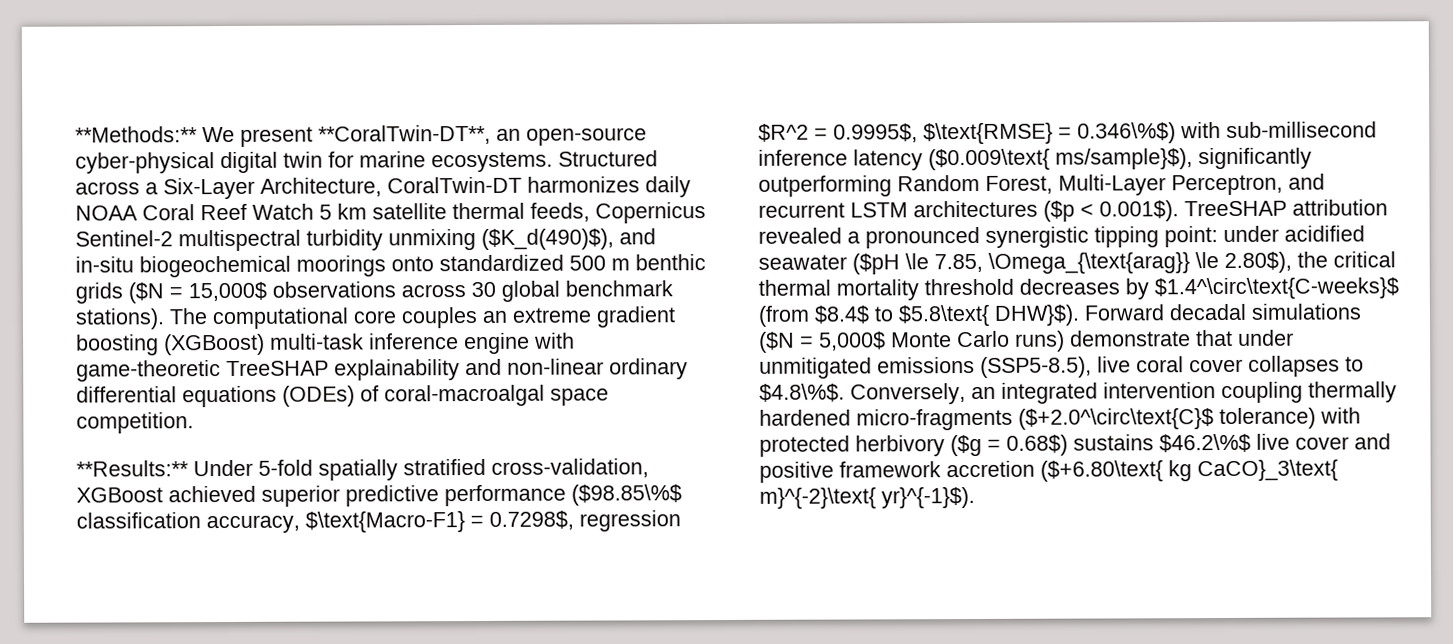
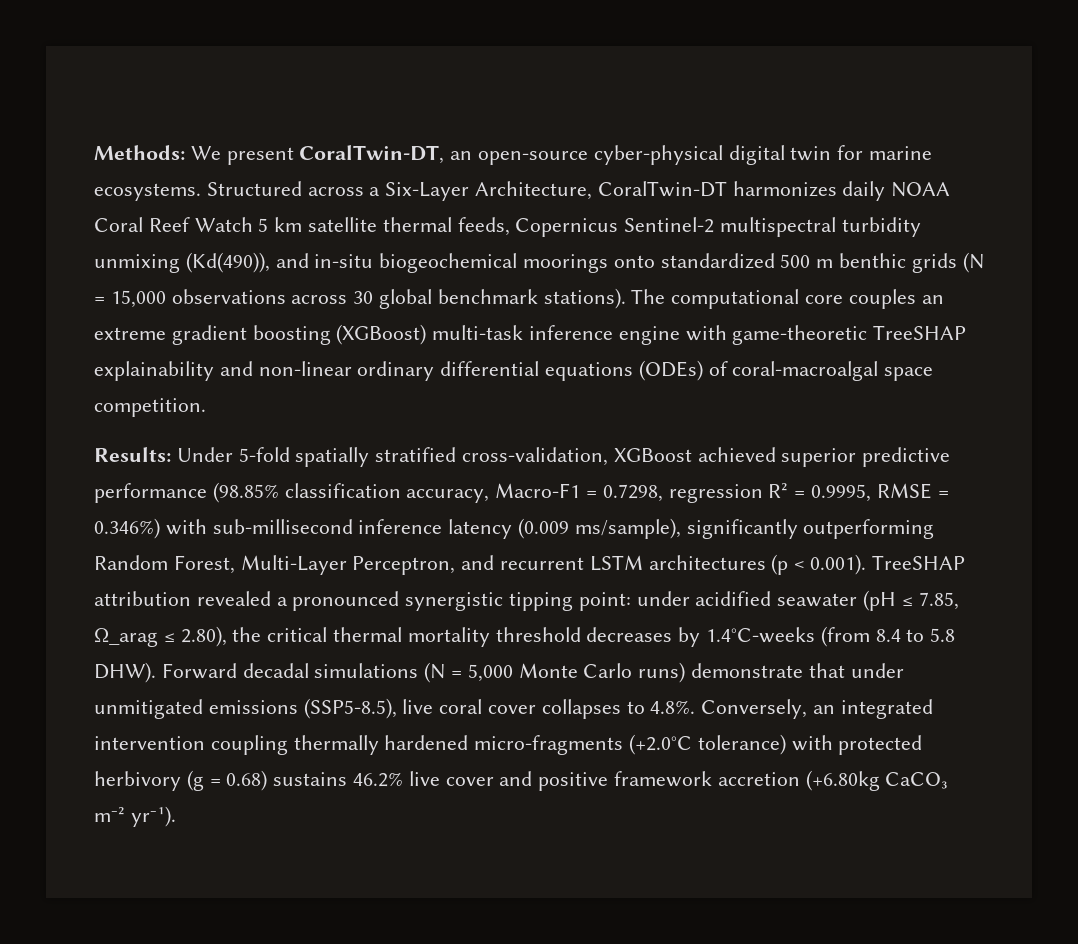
[75,126,198,143] **Methods:** -> [94,145,185,160] Methods:
[318,124,491,145] **CoralTwin-DT**, -> [299,145,445,164] CoralTwin-DT,
[481,228,614,250] ($K_d(490)$), -> [185,252,270,273] (Kd(490)),
[128,281,267,304] ($N = 15,000$ -> [962,252,984,273] [94,290,166,308] (N = 15,000
[76,460,189,477] **Results:** -> [94,447,171,462] Results:
[571,484,682,506] ($98.85\%$ -> [212,482,279,503] (98.85%
[305,510,681,533] [758,122,1176,145] $\text{Macro-F1} = 0.7298$, regression $R^2 = 0.9995$, $\text{RMSE} = 0.346\%$) -> [495,483,949,503] [94,518,160,539] Macro-F1 = 0.7298, regression R² = 0.9995, RMSE = 0.346%)
[928,148,1193,171] ($0.009\text{ ms/sample}$), -> [518,518,681,539] (0.009 ms/sample),
[1043,200,1179,222] ($p < 0.001$). -> [771,554,867,575] (p < 0.001).
[852,251,1292,275] ($pH \le 7.85, \Omega_{\text{arag}} \le 2.80$), -> [863,590,959,611] [94,626,227,647] (pH ≤ 7.85, Ω_arag ≤ 2.80),
[1154,277,1399,300] [758,303,1361,327] [759,331,886,353] $1.4^\circ\text{C-weeks}$ (from $8.4$ to $5.8\text{ DHW}$). Forward decadal simulations ($N = 5,000$ -> [706,626,956,647] [94,662,513,683] 1.4°C-weeks (from 8.4 to 5.8 DHW). Forward decadal simulations (N = 5,000
[759,383,845,402] $4.8\%$. -> [650,700,696,714] 4.8%.
[1018,408,1214,430] ($+2.0^\circ\text{C}$ -> [629,734,693,755] (+2.0°C
[950,433,1251,457] ($g = 0.68$) sustains $46.2\%$ -> [186,770,404,791] (g = 0.68) sustains 46.2%
[1040,459,1338,482] [759,487,975,509] ($+6.80\text{ kg CaCO}_3\text{ m}^{-2}\text{ yr}^{-1}$). -> [805,770,949,791] [94,806,176,827] (+6.80kg CaCO₃ m⁻² yr⁻¹).

